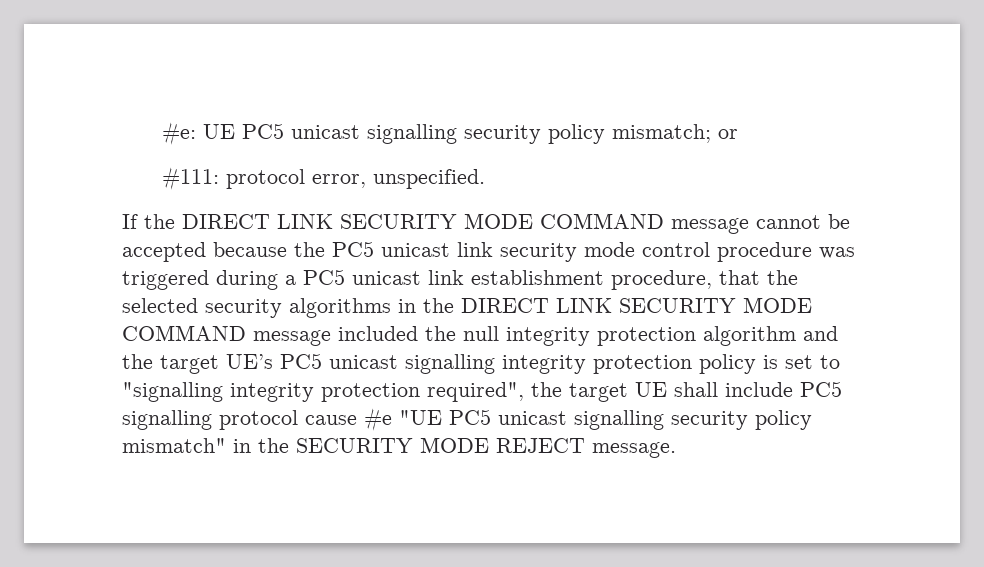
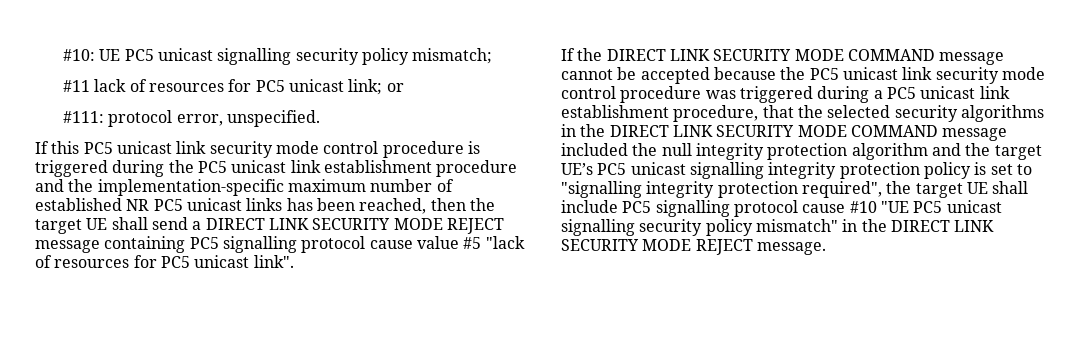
[162,122,197,145] #e: -> [63,49,96,61] #10:
(712, 133) none -> [63,79,383,95] // #11 lack of resources for PC5 unicast link;
(486, 179) none -> [35,141,480,158] [35,160,518,177] [35,179,454,196] [35,198,495,214] [35,217,504,234] [35,236,525,253] [35,255,294,268] // If this PC5 unicast link security mode control procedure is triggered during the PC5 unicast link establishment procedure and the implementation-specific maximum number of established NR PC5 unicast links has been reached, then the target UE shall send a DIRECT LINK SECURITY MODE REJECT message containing PC5 signalling protocol cause value #5 "lack of resources for PC5 unicast link".
[364,408,392,431] #e -> [849,201,877,213] #10
(289, 445) none -> [890,220,995,232] DIRECT LINK

